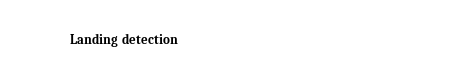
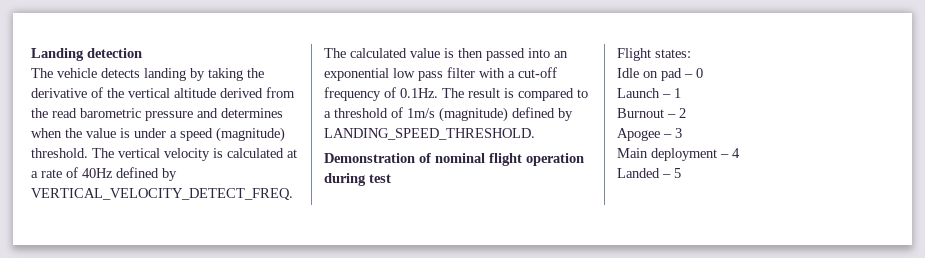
(178, 38) none -> [31,68,264,81] [31,87,295,98] [31,108,283,121] [31,127,285,142] [31,148,297,161] [31,167,177,181] [31,188,293,200] [324,48,568,61] [324,67,557,81] [324,87,588,101] [324,107,573,122] [324,128,535,140] [324,153,584,166] [324,173,391,186] [617,48,691,61] [617,68,703,81] [617,88,681,98] [617,108,686,118] [617,128,682,141] [617,148,740,161] [617,168,681,178] // The vehicle detects landing by taking the derivative of the vertical altitude derived from the read barometric pressure and determines when the value is under a speed (magnitude) threshold. The vertical velocity is calculated at a rate of 40Hz defined by VERTICAL_VELOCITY_DETECT_FREQ. The calculated value is then passed into an exponential low pass filter with a cut-off frequency of 0.1Hz. The result is compared to a threshold of 1m/s (magnitude) defined by LANDING_SPEED_THRESHOLD. // Demonstration of nominal flight operation during test // Flight states: // Idle on pad – 0 // Launch – 1 // Burnout – 2 // Apogee – 3 // Main deployment – 4 // Landed – 5

